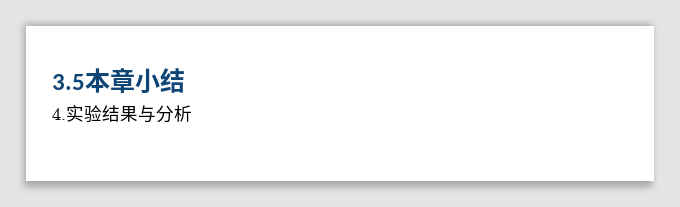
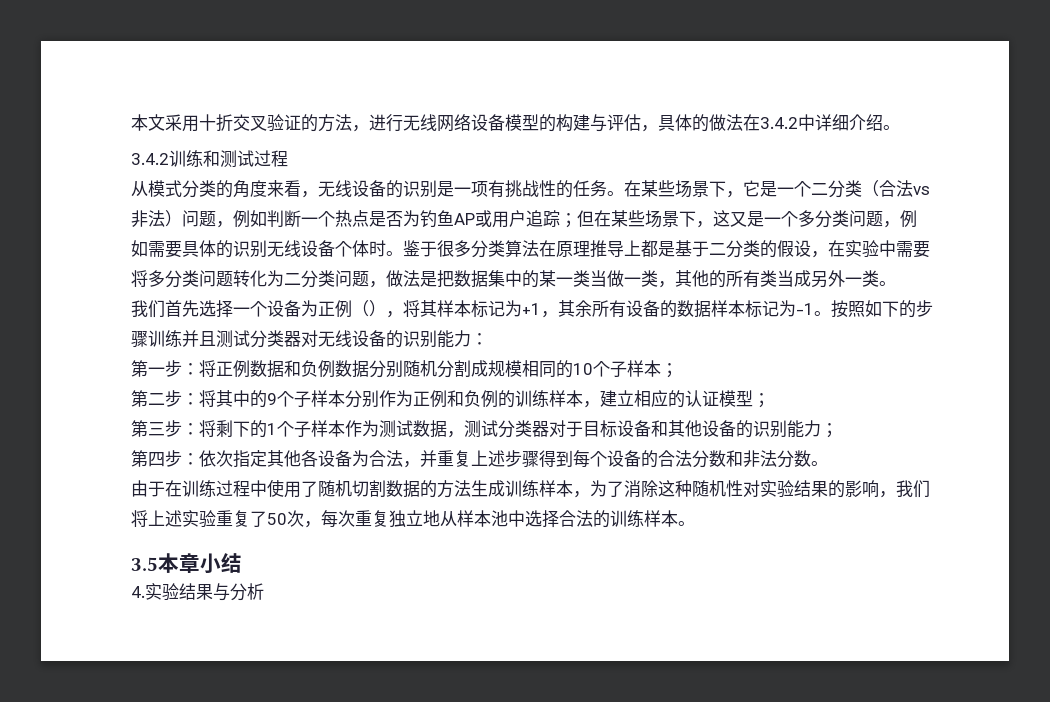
(52, 82) none -> [131,114,900,132] [131,150,288,168] [131,180,930,198] [131,210,917,228] [131,240,930,258] [131,270,896,288] [131,300,933,318] [131,330,488,348] [131,360,678,378] [131,390,770,408] [131,420,838,438] [131,450,828,468] [131,479,930,498] [131,510,695,528] 本文采用十折交叉验证的方法，进行无线网络设备模型的构建与评估，具体的做法在3.4.2中详细介绍。 // 3.4.2训练和测试过程 // 从模式分类的角度来看，无线设备的识别是一项有挑战性的任务。在某些场景下，它是一个二分类（合法vs非法）问题，例如判断一个热点是否为钓鱼AP或用户追踪；但在某些场景下，这又是一个多分类问题，例如需要具体的识别无线设备个体时。鉴于很多分类算法在原理推导上都是基于二分类的假设，在实验中需要将多分类问题转化为二分类问题，做法是把数据集中的某一类当做一类，其他的所有类当成另外一类。 // 我们首先选择一个设备为正例（），将其样本标记为+1，其余所有设备的数据样本标记为-1。按照如下的步骤训练并且测试分类器对无线设备的识别能力： // 第一步：将正例数据和负例数据分别随机分割成规模相同的10个子样本； // 第二步：将其中的9个子样本分别作为正例和负例的训练样本，建立相应的认证模型； // 第三步：将剩下的1个子样本作为测试数据，测试分类器对于目标设备和其他设备的识别能力； // 第四步：依次指定其他各设备为合法，并重复上述步骤得到每个设备的合法分数和非法分数。 // 由于在训练过程中使用了随机切割数据的方法生成训练样本，为了消除这种随机性对实验结果的影响，我们将上述实验重复了50次，每次重复独立地从样本池中选择合法的训练样本。 //

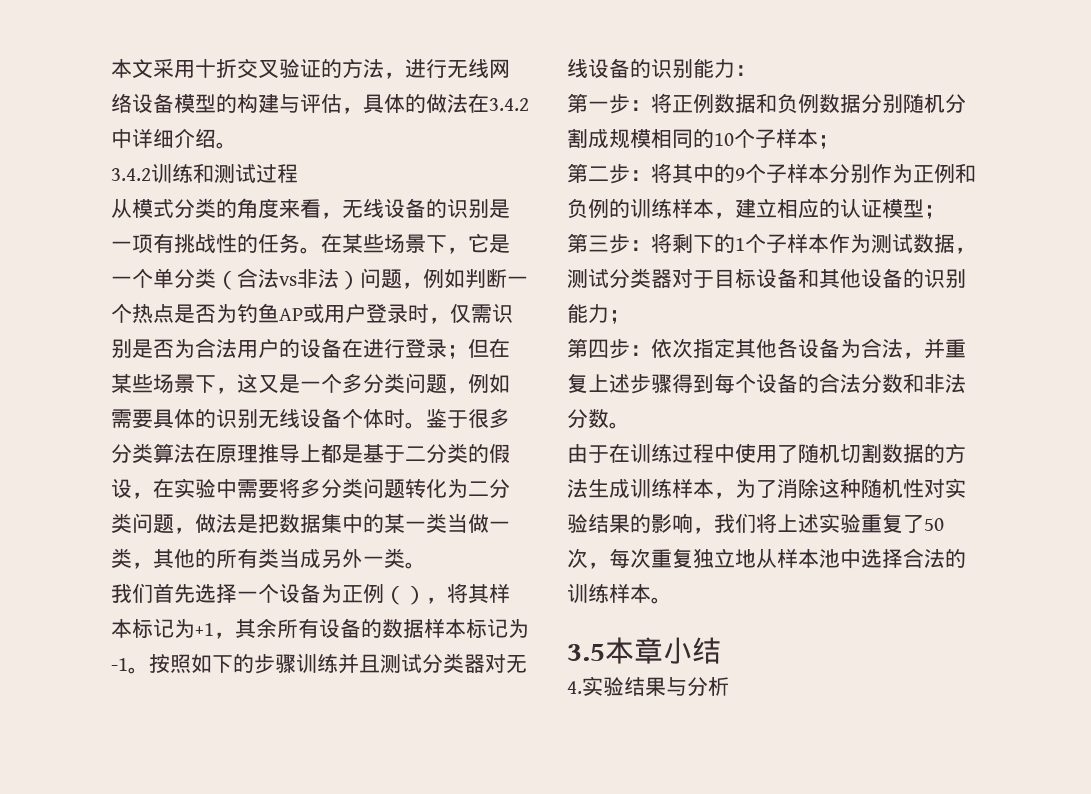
[811,183,828,195] 二 -> [153,268,174,289] 单
[526,210,560,227] 追踪 -> [366,304,513,324] [111,338,447,358] 登录时，仅需识别是否为合法用户的设备在进行登录

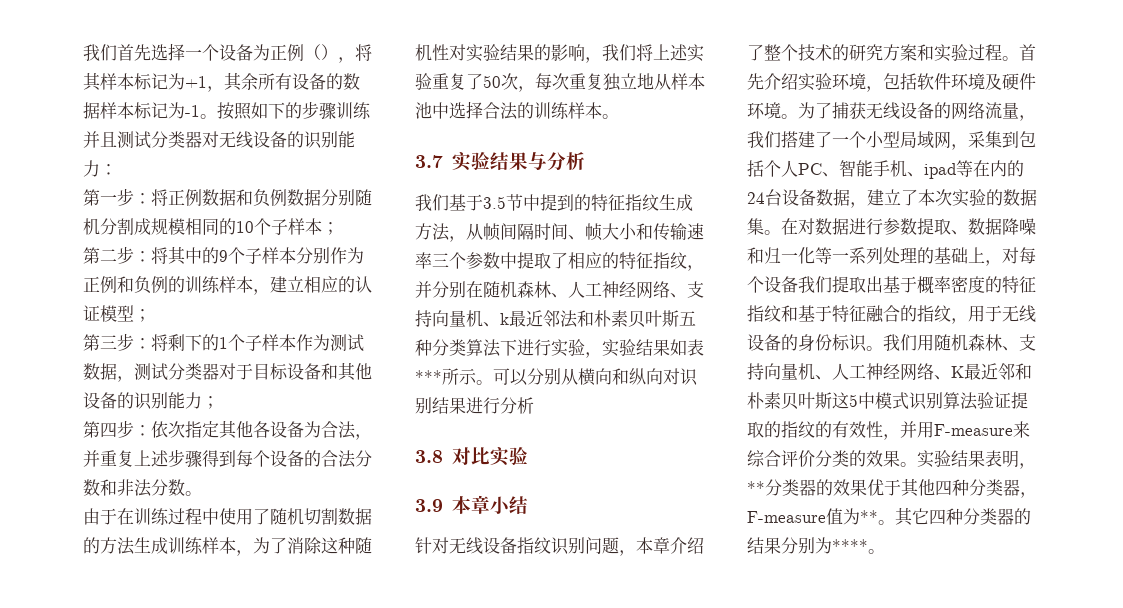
[111,58,510,79] [111,93,529,114] [111,128,237,149] [111,163,298,183] [111,198,510,219] [111,233,510,254] [111,268,528,290] [111,303,513,324] [111,338,510,359] [111,373,510,394] [111,408,510,429] [111,443,510,463] [111,478,510,499] [111,513,510,534] [111,548,426,569] 本文采用十折交叉验证的方法，进行无线网络设备模型的构建与评估，具体的做法在3.4.2中详细介绍。 // 3.4.2训练和测试过程 // 从模式分类的角度来看，无线设备的识别是一项有挑战性的任务。在某些场景下，它是一个单分类（合法vs非法）问题，例如判断一个热点是否为钓鱼AP或用户登录时，仅需识别是否为合法用户的设备在进行登录；但在某些场景下，这又是一个多分类问题，例如需要具体的识别无线设备个体时。鉴于很多分类算法在原理推导上都是基于二分类的假设，在实验中需要将多分类问题转化为二分类问题，做法是把数据集中的某一类当做一类，其他的所有类当成另外一类。 // -> (83, 52) none
[567,637,721,664] [567,681,582,694] 3.5本章小结 // 4. -> [415,155,443,168] 3.7
(729, 686) none -> [415,194,693,212] [415,223,704,242] [415,252,704,271] [415,281,704,299] [415,310,696,328] [415,339,704,358] [415,368,698,386] [415,397,534,414] [415,447,528,466] [415,495,528,515] [415,537,704,556] [747,44,1036,62] [747,73,1036,92] [747,102,1036,121] [747,131,1036,150] [747,160,1024,179] [747,189,1037,208] [747,218,1036,235] [747,247,1036,266] [747,276,1036,294] [747,305,1036,324] [747,334,1036,352] [747,363,1032,381] [747,392,1028,410] [747,421,1030,440] [747,450,1036,469] [747,478,1037,498] [747,507,1031,526] [747,537,885,554] // 我们基于3.5节中提到的特征指纹生成方法，从帧间隔时间、帧大小和传输速率三个参数中提取了相应的特征指纹，并分别在随机森林、人工神经网络、支持向量机、k最近邻法和朴素贝叶斯五种分类算法下进行实验，实验结果如表***所示。可以分别从横向和纵向对识别结果进行分析 // 3.8对比实验 // 3.9本章小结 // 针对无线设备指纹识别问题，本章介绍了整个技术的研究方案和实验过程。首先介绍实验环境，包括软件环境及硬件环境。为了捕获无线设备的网络流量，我们搭建了一个小型局域网，采集到包括个人PC、智能手机、ipad等在内的24台设备数据，建立了本次实验的数据集。在对数据进行参数提取、数据降噪和归一化等一系列处理的基础上，对每个设备我们提取出基于概率密度的特征指纹和基于特征融合的指纹，用于无线设备的身份标识。我们用随机森林、支持向量机、人工神经网络、K最近邻和朴素贝叶斯这5中模式识别算法验证提取的指纹的有效性，并用F-measure来综合评价分类的效果。实验结果表明，**分类器的效果优于其他四种分类器，F-measure值为**。其它四种分类器的结果分别为****。

